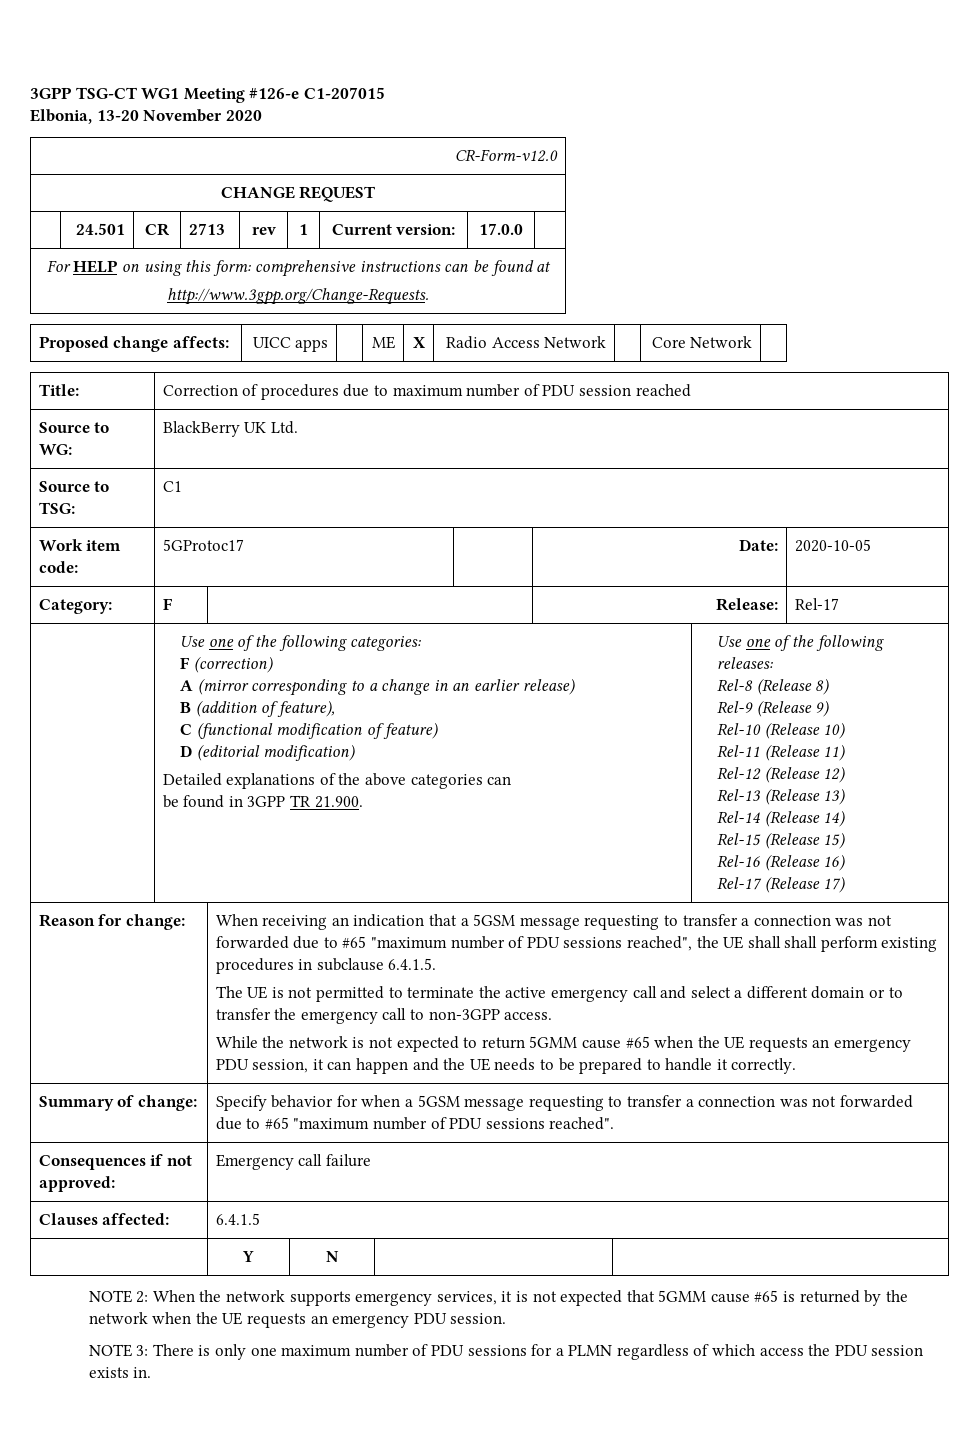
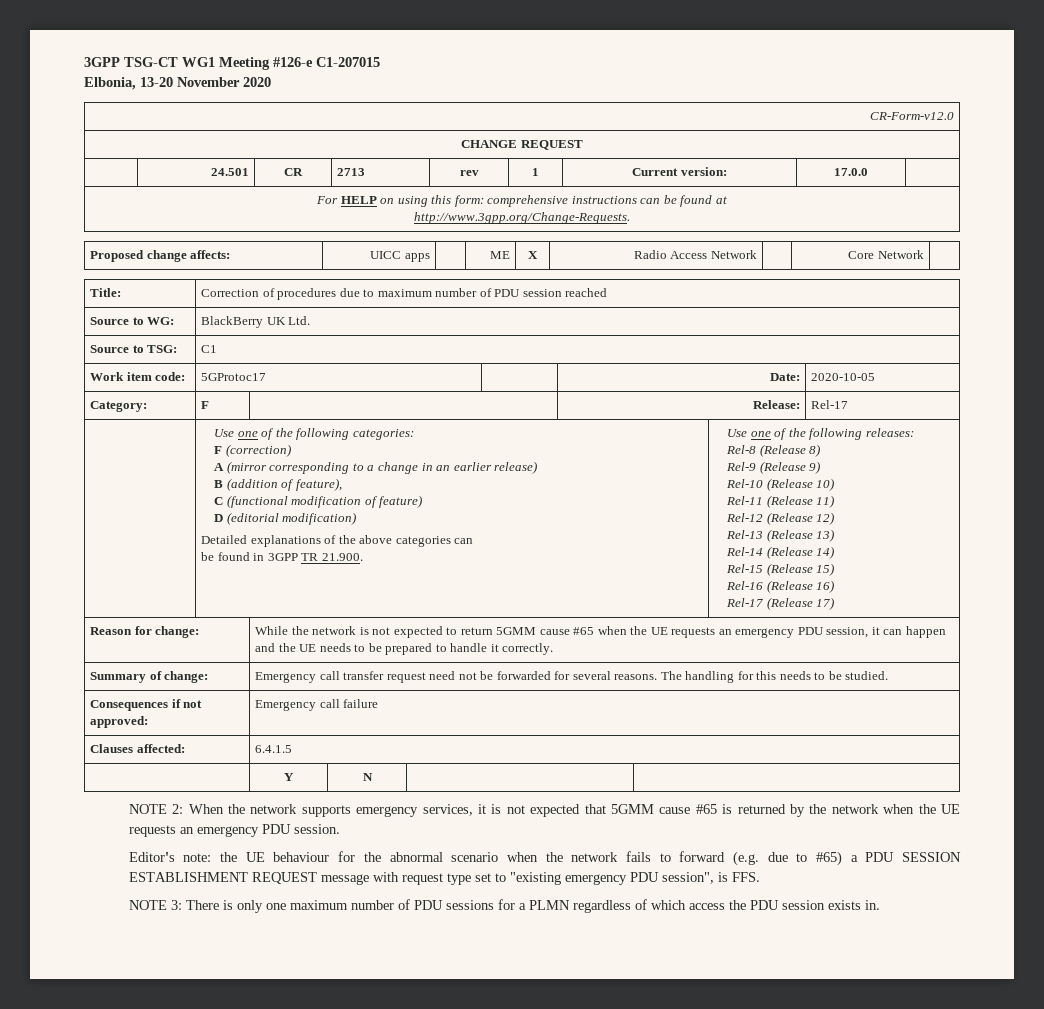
[215,914,892,930] [215,936,938,952] [215,958,437,974] [215,986,903,1002] [215,1008,553,1024] When receiving an indication that a 5GSM message requesting to transfer a connection was not forwarded due to #65 "maximum number of PDU sessions reached", the UE shall shall perform existing procedures in subclause 6.4.1.5. // The UE is not permitted to terminate the active emergency call and select a different domain or to transfer the emergency call to non-3GPP access. // -> (200, 632) none
[215,1095,913,1111] [215,1117,615,1130] Specify behavior for when a 5GSM message requesting to transfer a connection was not forwarded due to #65 "maximum number of PDU sessions reached". -> [255,671,889,683] Emergency call transfer request need not be forwarded for several reasons. The handling for this needs to be studied.
(507, 1318) none -> [128,851,961,866] [128,872,760,885] // Editor's note: the UE behaviour for the abnormal scenario when the network fails to forward (e.g. due to #65) a PDU SESSION ESTABLISHMENT REQUEST message with request type set to "existing emergency PDU session", is FFS.

